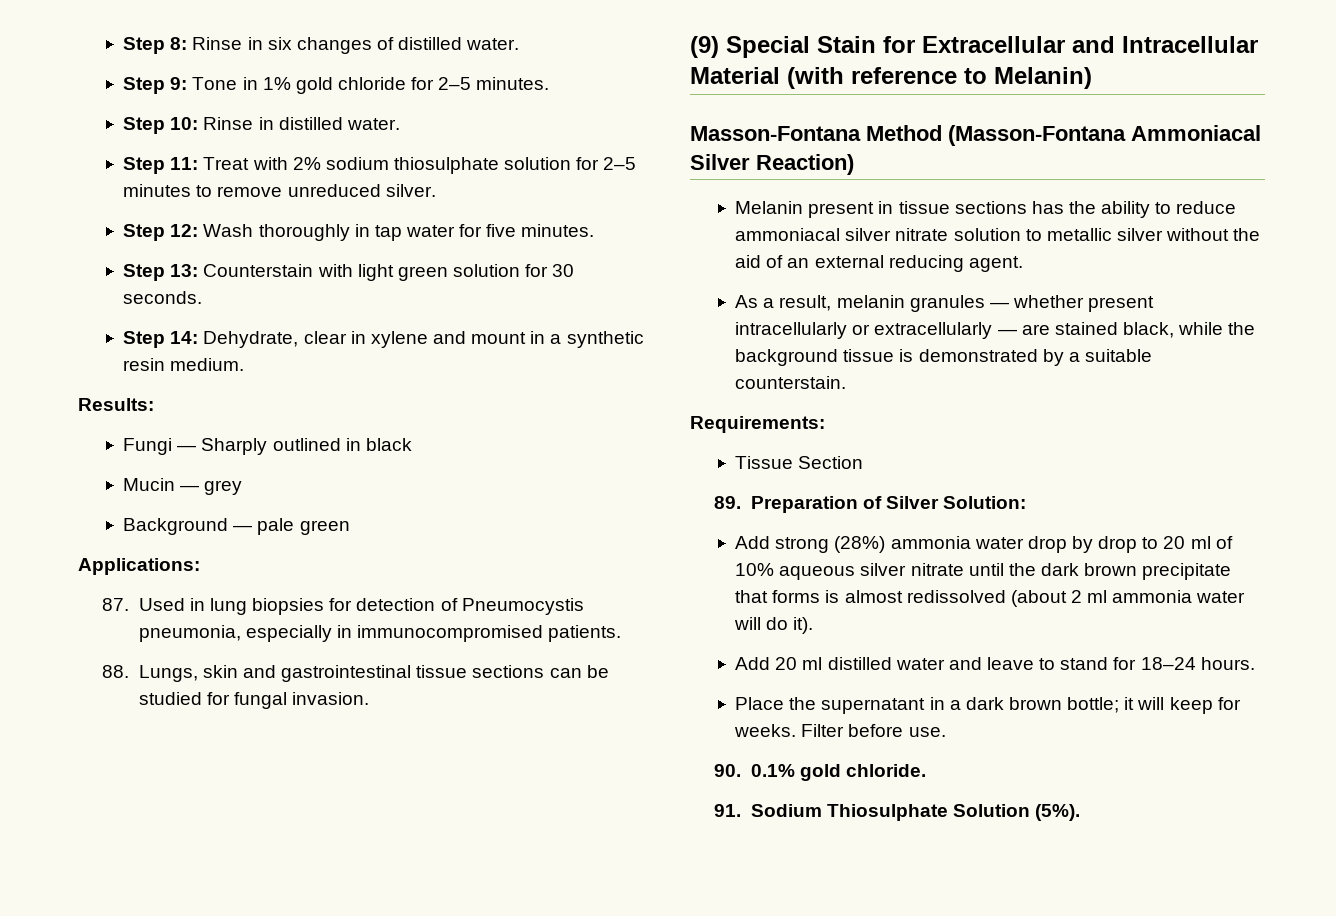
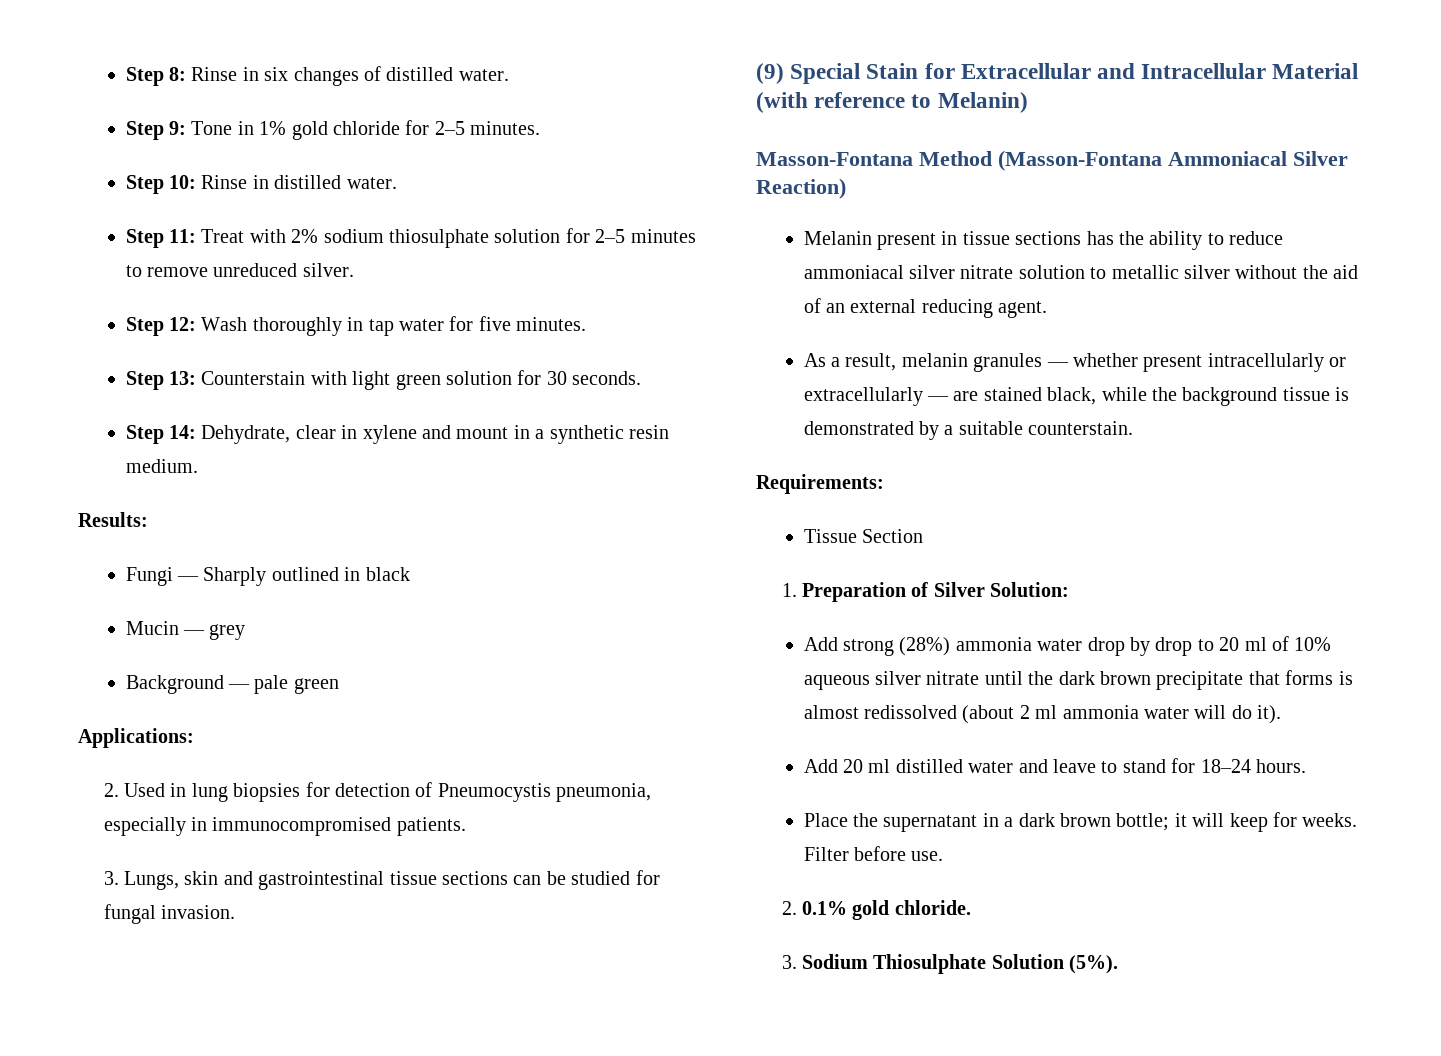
[102,598,130,611] 87. -> [103,783,119,797] 2.
[102,665,130,678] 88. -> [103,871,119,885] 3.
[714,496,742,509] 89. -> [781,583,797,597] 1.
[714,764,742,777] 90. -> [781,901,797,915] 2.
[714,804,742,817] 91. -> [781,955,797,969] 3.

